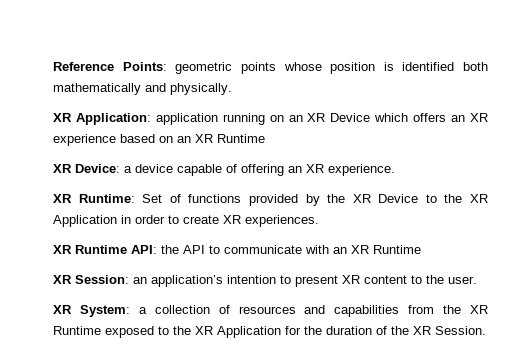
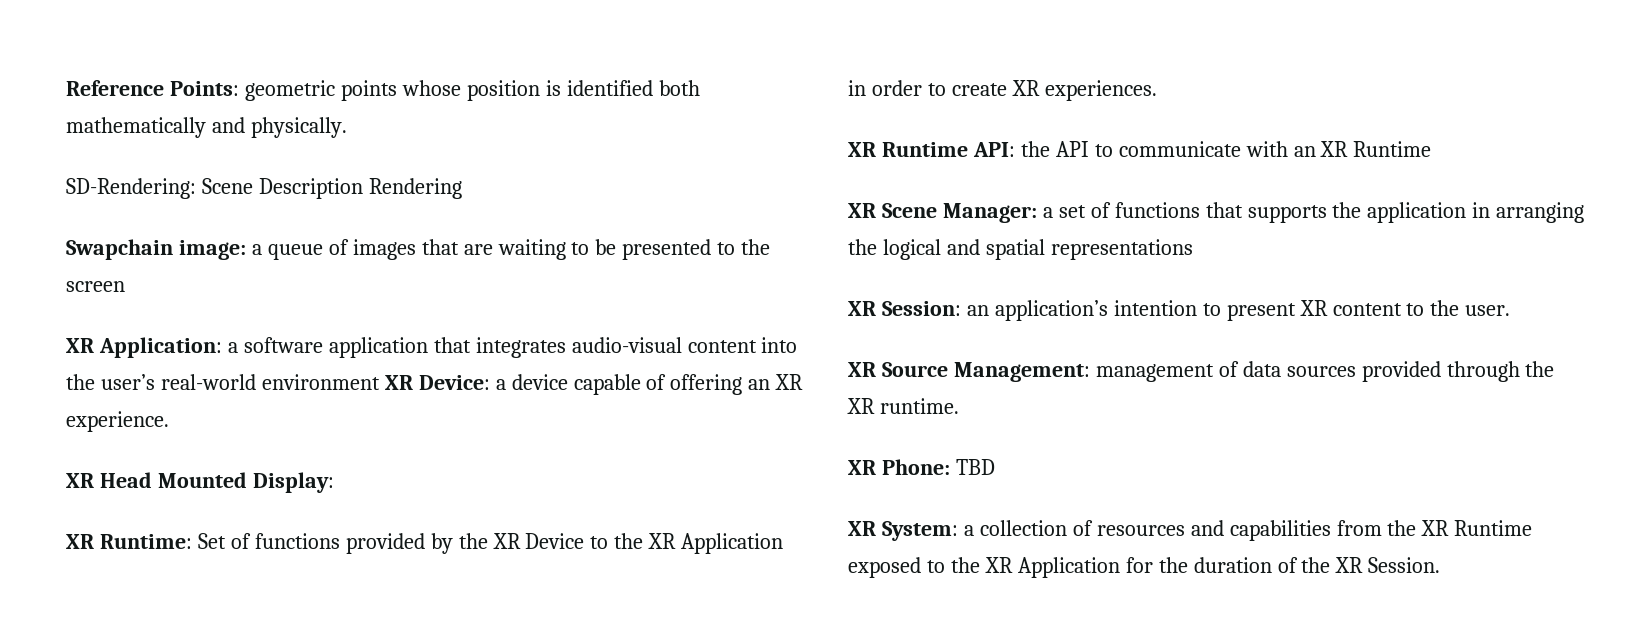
[53,113,489,125] [53,134,265,146] XR Application: application running on an XR Device which offers an XR experience based on an XR Runtime // -> [66,178,462,199] [66,239,771,260] [66,281,125,292] [66,337,798,358] [66,374,380,390] SD-Rendering: Scene Description Rendering // Swapchain image: a queue of images that are waiting to be presented to the screen // XR Application: a software application that integrates audio-visual content into the user’s real-world environment
(395, 170) none -> [66,472,334,493] // XR Head Mounted Display:
(421, 249) none -> [848,202,1585,223] [848,239,1193,260] // XR Scene Manager: a set of functions that supports the application in arranging the logical and spatial representations
(477, 280) none -> [848,361,1555,382] [847,398,959,414] [848,459,995,475] // XR Source Management: management of data sources provided through the XR runtime. // XR Phone: TBD

